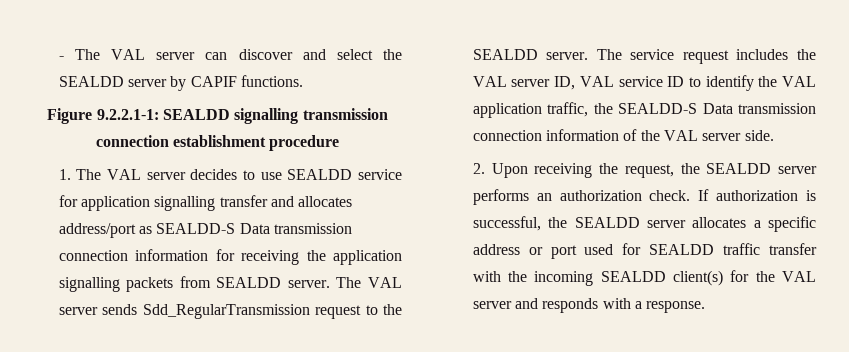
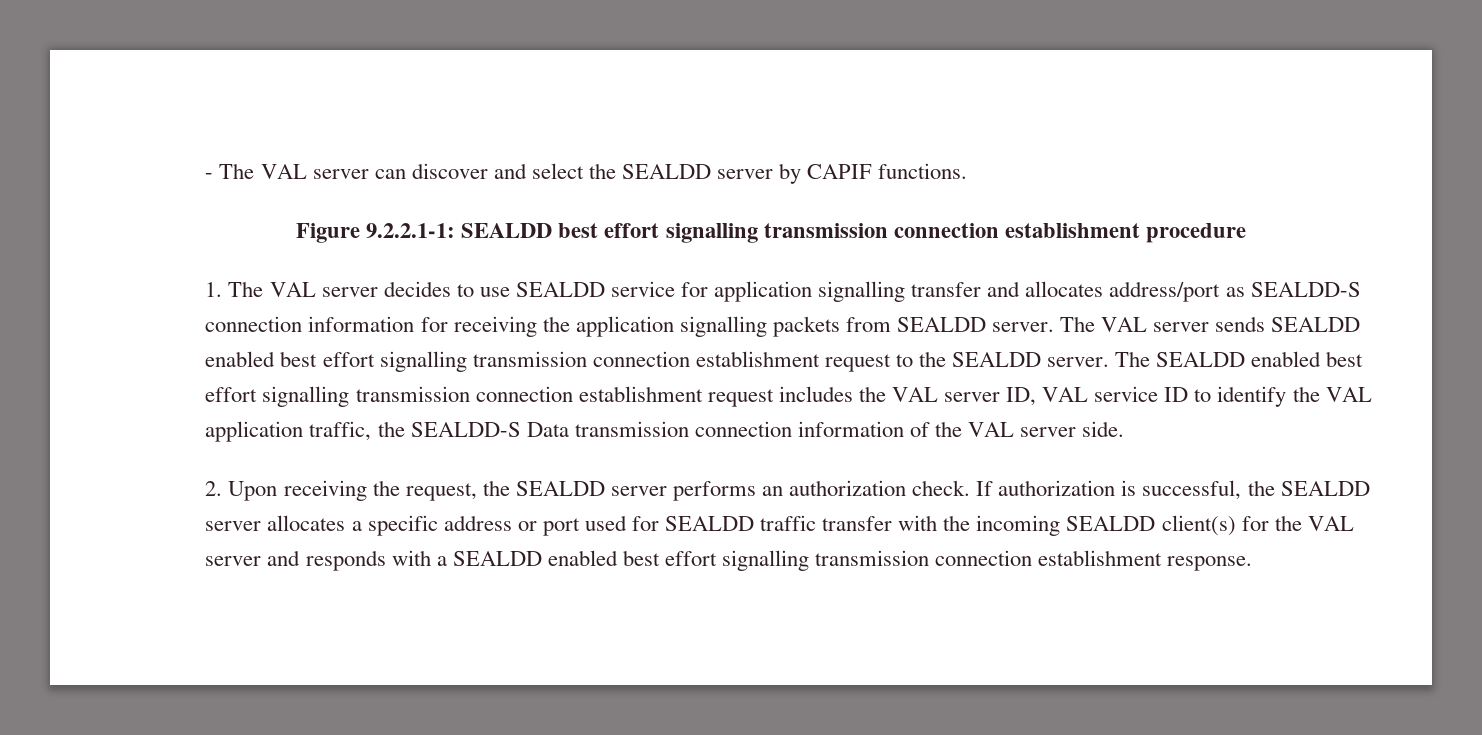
(230, 114) none -> [558,223,660,238] best effort
[239,223,353,234] Data transmission -> (1361, 289) none
[142,304,310,319] Sdd_RegularTransmission -> [1271,317,1361,332] [205,351,820,372] SEALDD enabled best effort signalling transmission connection establishment
[630,49,675,60] service -> [1156,351,1364,367] [205,386,703,407] SEALDD enabled best effort signalling transmission connection establishment
(643, 305) none -> [452,550,1163,571] SEALDD enabled best effort signalling transmission connection establishment

